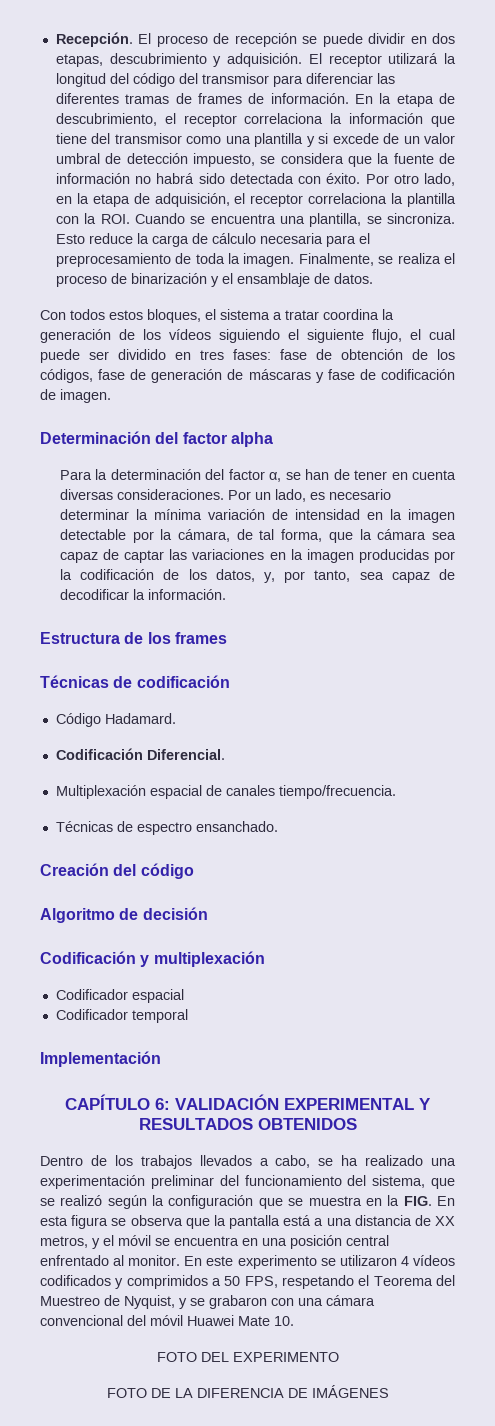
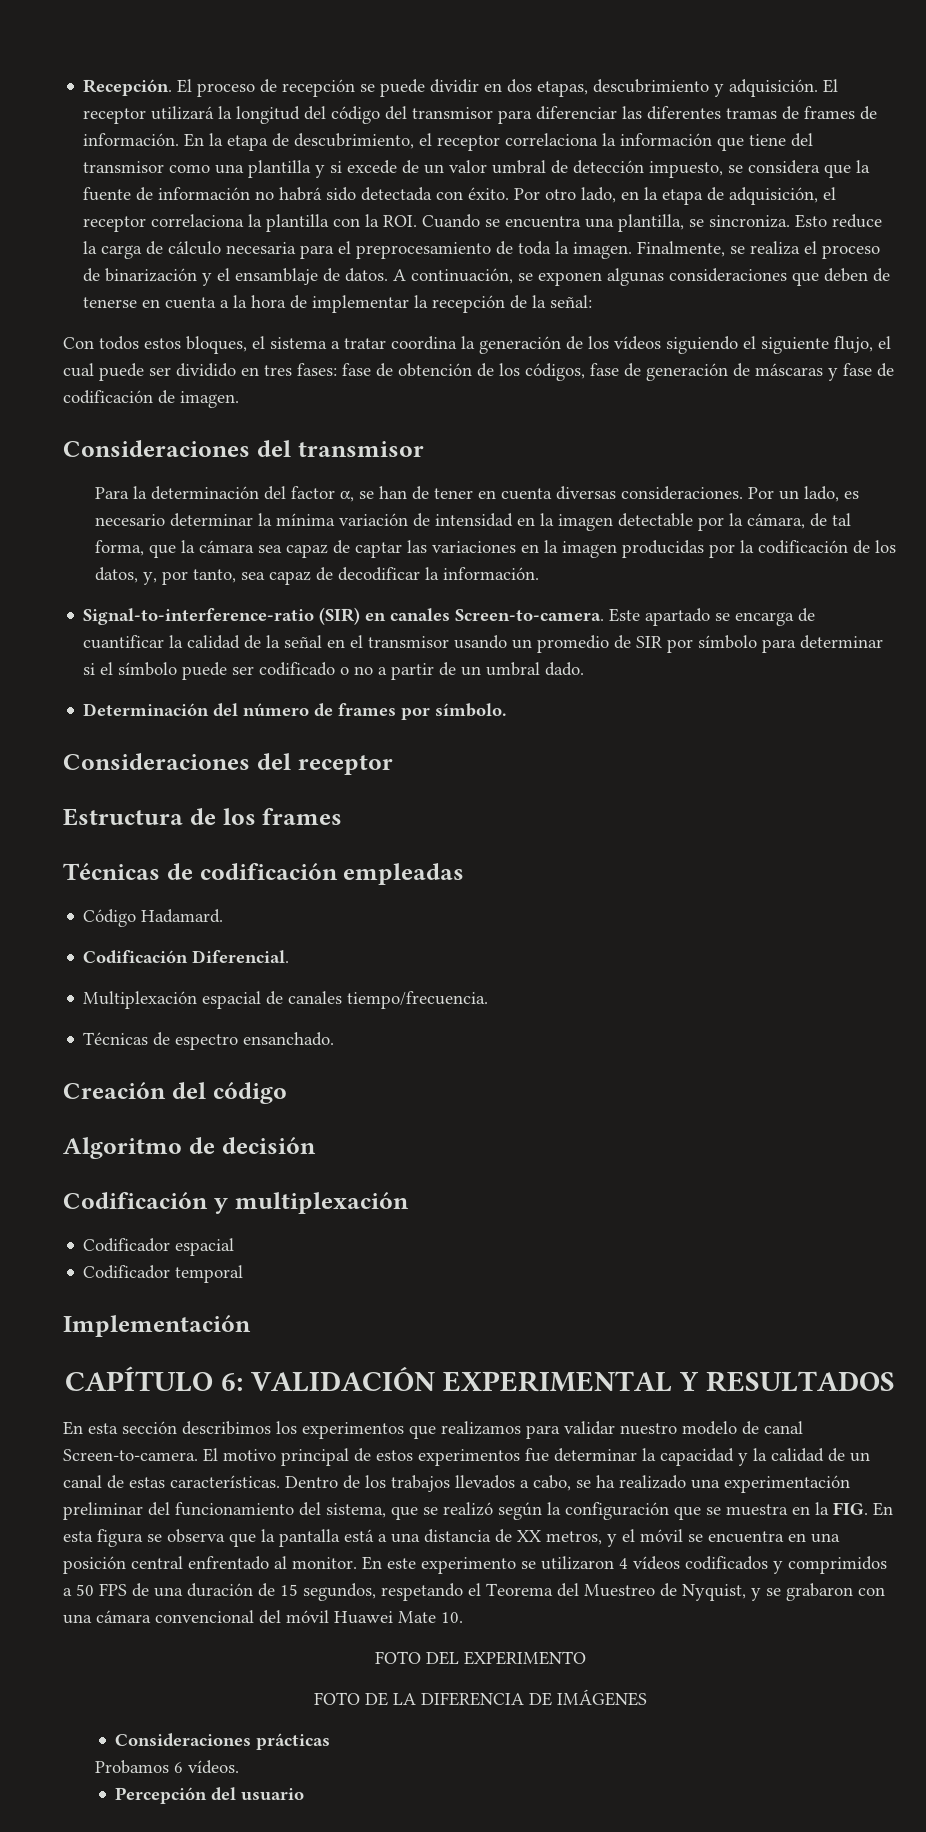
(373, 278) none -> [393,268,891,286] [83,295,593,313] A continuación, se exponen algunas consideraciones que deben de tenerse en cuenta a la hora de implementar la recepción de la señal:
[40,431,273,447] Determinación del factor alpha -> [63,440,424,457] Consideraciones del transmisor
(226, 594) none -> [83,607,816,626] [83,635,884,653] [83,662,585,680] [83,703,508,720] [63,753,393,775] // Signal-to-interference-ratio (SIR) en canales Screen-to-camera. Este apartado se encarga de cuantificar la calidad de la señal en el transmisor usando un promedio de SIR por símbolo para determinar si el símbolo puede ser codificado o no a partir de un umbral dado. // Determinación del número de frames por símbolo. // Consideraciones del receptor
(230, 681) none -> [343,863,465,885] empleadas
[257,1118,357,1130] OBTENIDOS // -> [63,1421,803,1439] [63,1448,870,1466] [63,1475,280,1489] // En esta sección describimos los experimentos que realizamos para validar nuestro modelo de canal Screen-to-camera. El motivo principal de estos experimentos fue determinar la capacidad y la calidad de un canal de estas características.
[244,1276,278,1288] FPS, -> [99,1583,376,1601] FPS de una duración de 15 segundos,
(389, 1391) none -> [115,1733,331,1750] [94,1760,239,1774] [115,1787,305,1804] // Consideraciones prácticas // Probamos 6 vídeos. // Percepción del usuario

